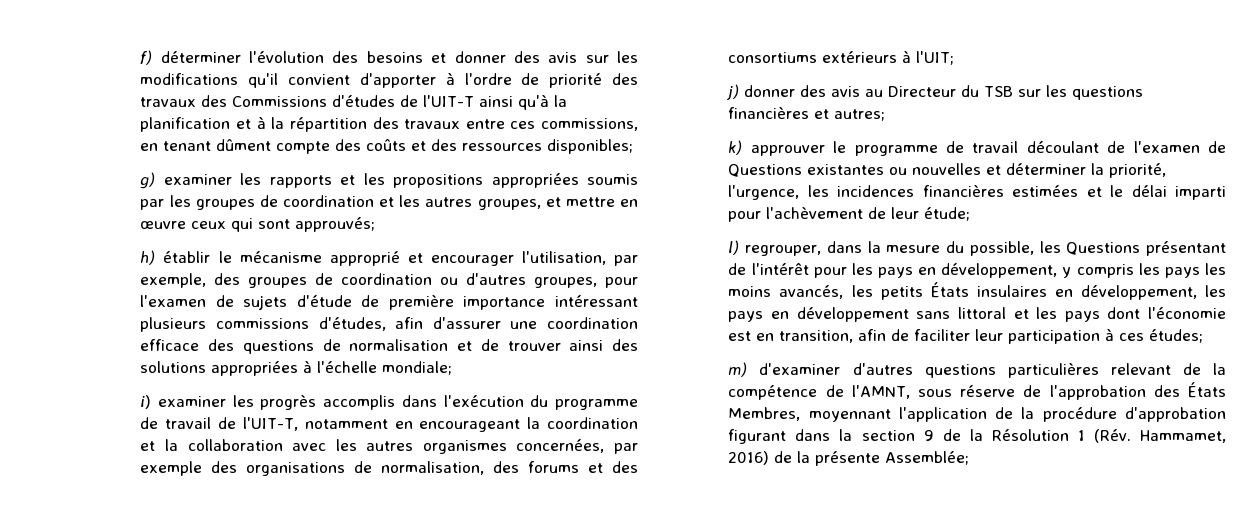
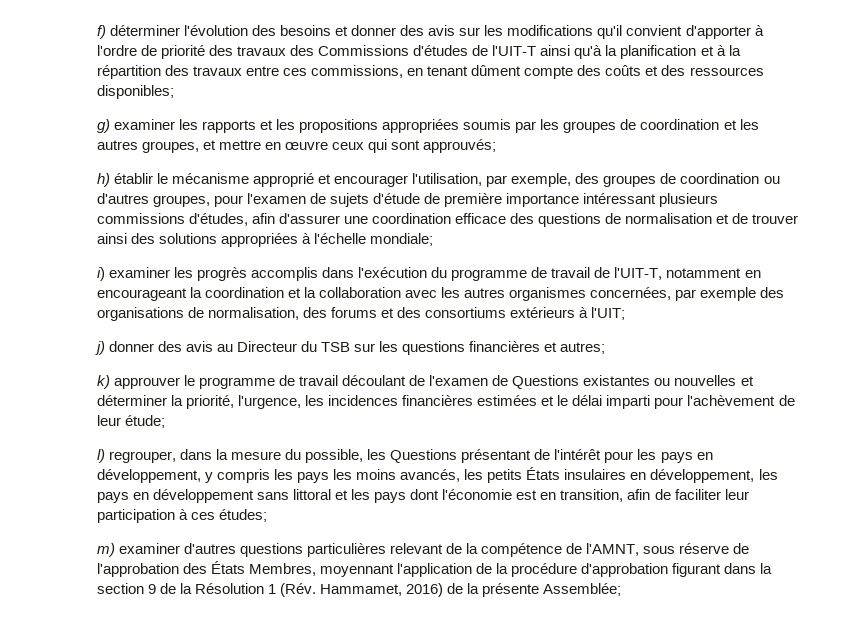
[759,363,841,375] d'examiner -> [118,543,180,554] examiner

